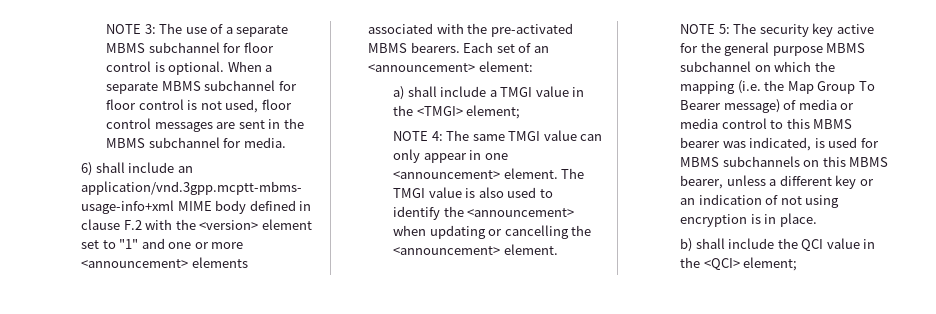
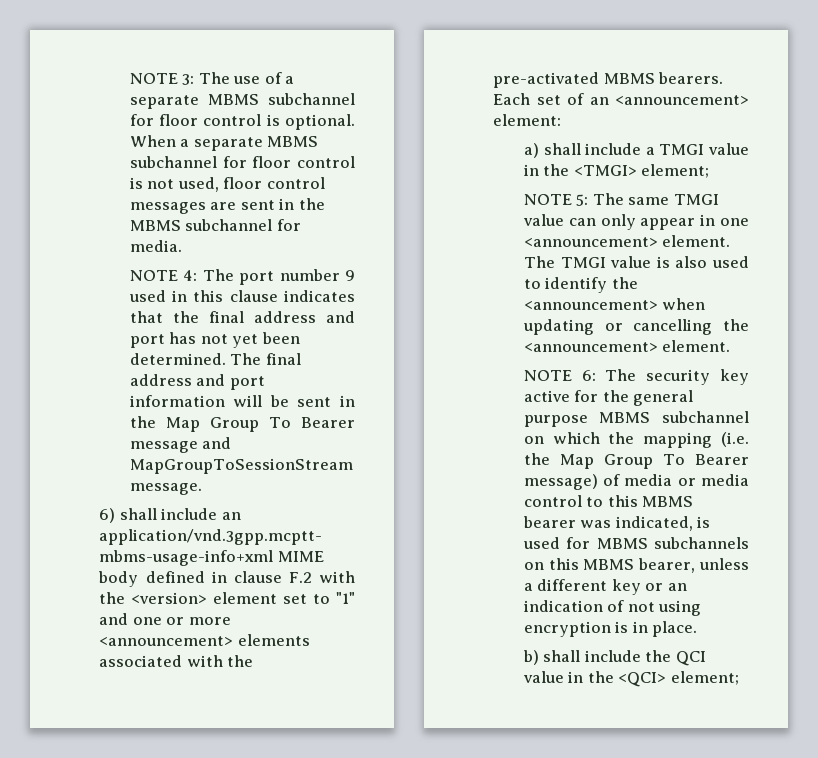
(286, 142) none -> [129,269,355,285] [128,290,355,302] [129,311,356,323] [129,332,300,348] [129,353,301,365] [129,374,265,390] [129,395,356,407] [129,416,356,432] [129,437,232,453] [129,458,353,474] [129,483,202,495] // NOTE 4: The port number 9 used in this clause indicates that the final address and port has not yet been determined. The final address and port information will be sent in the Map Group To Bearer message and MapGroupToSessionStream message.
[431,131,443,141] 4: -> [576,194,589,206] 5:
[718,24,730,34] 5: -> [581,370,596,381] 6:

